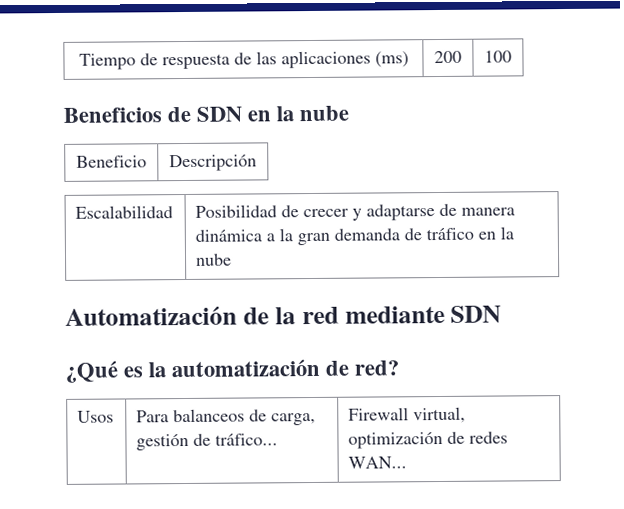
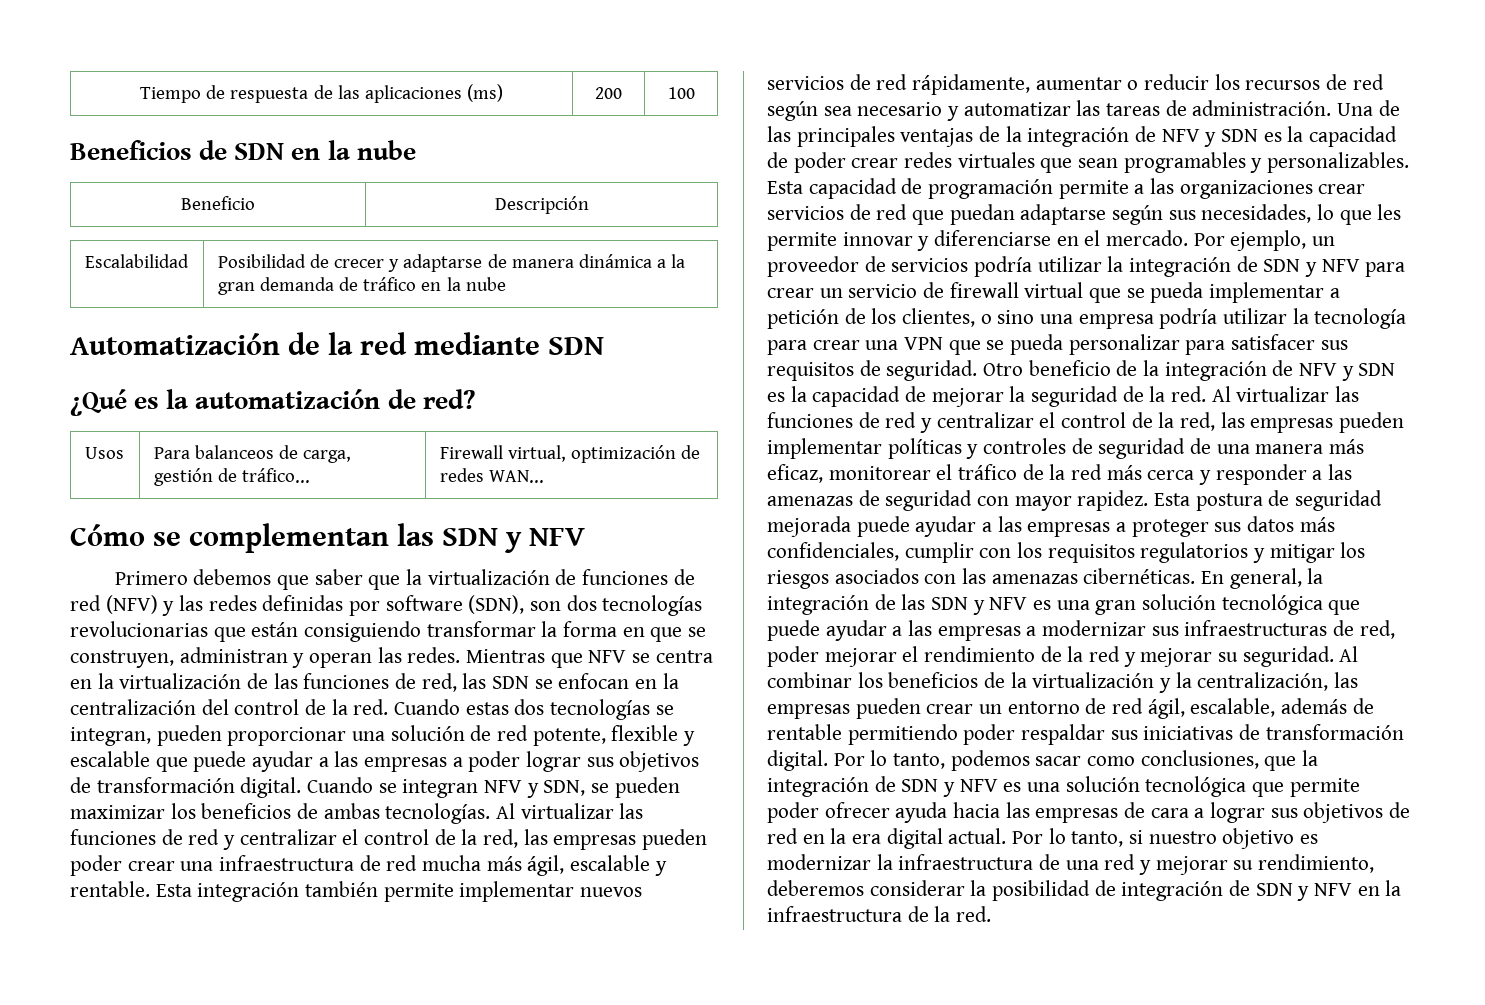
(408, 462) none -> [70,523,585,553] [114,569,695,590] [70,595,703,616] [70,621,707,642] [70,647,713,668] [70,673,679,692] [70,699,674,720] [70,725,696,746] [70,751,700,772] [70,777,680,798] [70,803,644,824] [70,829,708,850] [70,855,667,876] [70,881,643,902] [767,74,1384,95] [767,100,1400,121] [767,126,1398,147] [767,152,1410,173] [767,178,1366,199] [767,204,1402,225] [767,230,1336,251] [767,256,1406,277] [767,282,1340,303] [767,308,1407,329] [767,334,1348,355] [767,360,1396,381] [767,386,1360,407] [767,412,1405,433] [767,438,1365,459] [767,464,1353,485] [767,490,1383,511] [767,516,1335,537] [767,542,1366,563] [767,568,1324,589] [767,594,1361,615] [767,620,1395,641] [767,646,1359,667] [767,672,1359,693] [767,698,1374,719] [767,724,1404,745] [767,750,1319,771] [767,776,1360,797] [767,802,1411,823] [767,828,1319,849] [767,854,1375,875] [767,880,1402,901] [767,906,992,922] // Cómo se complementan las SDN y NFV // Primero debemos que saber que la virtualización de funciones de red (NFV) y las redes definidas por software (SDN), son dos tecnologías revolucionarias que están consiguiendo transformar la forma en que se construyen, administran y operan las redes. Mientras que NFV se centra en la virtualización de las funciones de red, las SDN se enfocan en la centralización del control de la red. Cuando estas dos tecnologías se integran, pueden proporcionar una solución de red potente, flexible y escalable que puede ayudar a las empresas a poder lograr sus objetivos de transformación digital. Cuando se integran NFV y SDN, se pueden maximizar los beneficios de ambas tecnologías. Al virtualizar las funciones de red y centralizar el control de la red, las empresas pueden poder crear una infraestructura de red mucha más ágil, escalable y rentable. Esta integración también permite implementar nuevos servicios de red rápidamente, aumentar o reducir los recursos de red según sea necesario y automatizar las tareas de administración. Una de las principales ventajas de la integración de NFV y SDN es la capacidad de poder crear redes virtuales que sean programables y personalizables. Esta capacidad de programación permite a las organizaciones crear servicios de red que puedan adaptarse según sus necesidades, lo que les permite innovar y diferenciarse en el mercado. Por ejemplo, un proveedor de servicios podría utilizar la integración de SDN y NFV para crear un servicio de firewall virtual que se pueda implementar a petición de los clientes, o sino una empresa podría utilizar la tecnología para crear una VPN que se pueda personalizar para satisfacer sus requisitos de seguridad. Otro beneficio de la integración de NFV y SDN es la capacidad de mejorar la seguridad de la red. Al virtualizar las funciones de red y centralizar el control de la red, las empresas pueden implementar políticas y controles de seguridad de una manera más eficaz, monitorear el tráfico de la red más cerca y responder a las amenazas de seguridad con mayor rapidez. Esta postura de seguridad mejorada puede ayudar a las empresas a proteger sus datos más confidenciales, cumplir con los requisitos regulatorios y mitigar los riesgos asociados con las amenazas cibernéticas. En general, la integración de las SDN y NFV es una gran solución tecnológica que puede ayudar a las empresas a modernizar sus infraestructuras de red, poder mejorar el rendimiento de la red y mejorar su seguridad. Al combinar los beneficios de la virtualización y la centralización, las empresas pueden crear un entorno de red ágil, escalable, además de rentable permitiendo poder respaldar sus iniciativas de transformación digital. Por lo tanto, podemos sacar como conclusiones, que la integración de SDN y NFV es una solución tecnológica que permite poder ofrecer ayuda hacia las empresas de cara a lograr sus objetivos de red en la era digital actual. Por lo tanto, si nuestro objetivo es modernizar la infraestructura de una red y mejorar su rendimiento, deberemos considerar la posibilidad de integración de SDN y NFV en la infraestructura de la red.

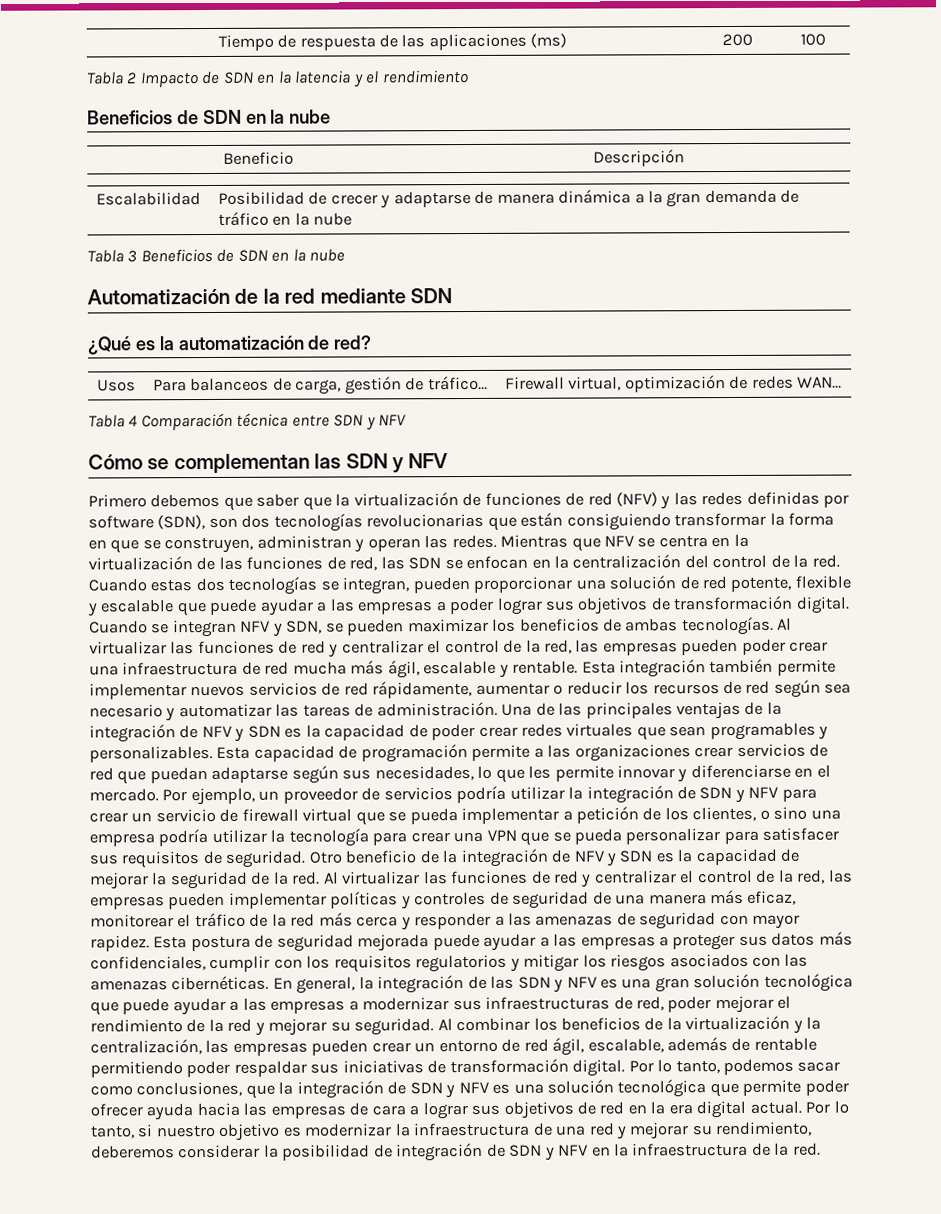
(695, 93) none -> [86,70,468,88] // Tabla 2 Impacto de SDN en la latencia y el rendimiento
(506, 284) none -> [87,248,346,263] // Tabla 3 Beneficios de SDN en la nube
(544, 476) none -> [88,412,408,431] // Tabla 4 Comparación técnica entre SDN y NFV

